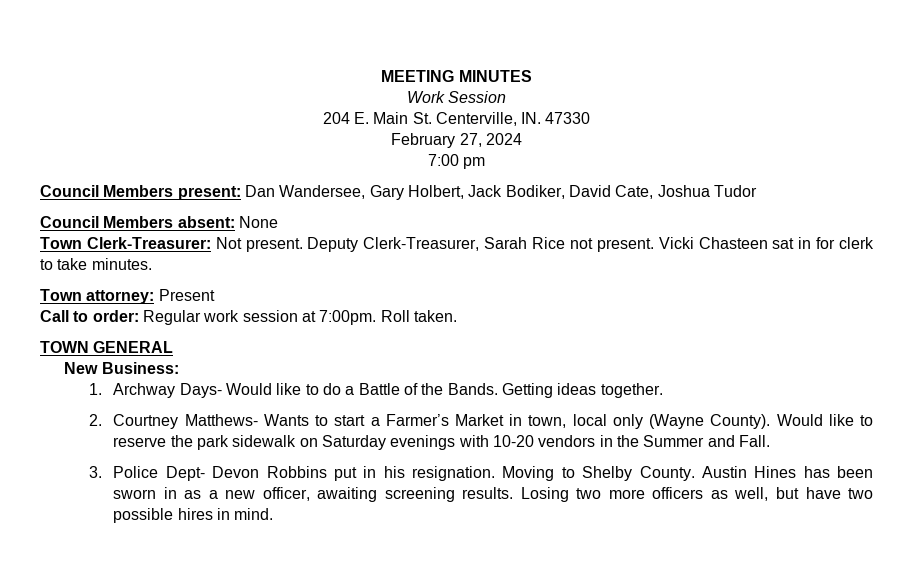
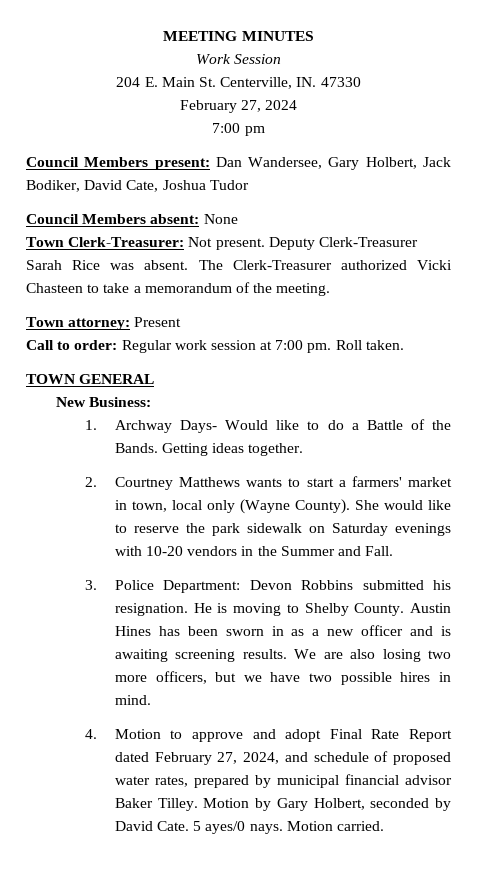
[363,237,480,251] Clerk-Treasurer, -> [318,237,418,247] Clerk-Treasurer
[569,237,875,252] [40,258,152,270] not present. Vicki Chasteen sat in for clerk to take minutes. -> [110,260,452,270] [26,282,331,296] was absent. The Clerk-Treasurer authorized Vicki Chasteen to take a memorandum of the meeting.
[319,310,377,325] 7:00pm. -> [275,340,332,353] 7:00 pm.
[184,414,309,426] Matthews- Wants -> [179,477,283,487] Matthews wants
[385,414,504,426] Farmer’s Market -> [351,476,452,487] farmers' market
[776,414,823,426] Would -> [354,500,423,510] She would
[165,466,205,481] Dept- -> [163,580,241,593] Department:
[333,466,555,481] put in his resignation. Moving -> [362,580,451,590] [114,603,282,616] submitted his resignation. He is moving
[262,487,799,502] officer, awaiting screening results. Losing two more officers as well, but -> [361,625,452,636] [114,649,451,662] [114,671,262,684] officer and is awaiting screening results. We are also losing two more officers, but we
(274, 514) none -> [85,729,453,742] [114,751,451,765] [114,774,452,788] [114,798,451,811] [114,821,384,834] // 4. Motion to approve and adopt Final Rate Report dated February 27, 2024, and schedule of proposed water rates, prepared by municipal financial advisor Baker Tilley. Motion by Gary Holbert, seconded by David Cate. 5 ayes/0 nays. Motion carried.

